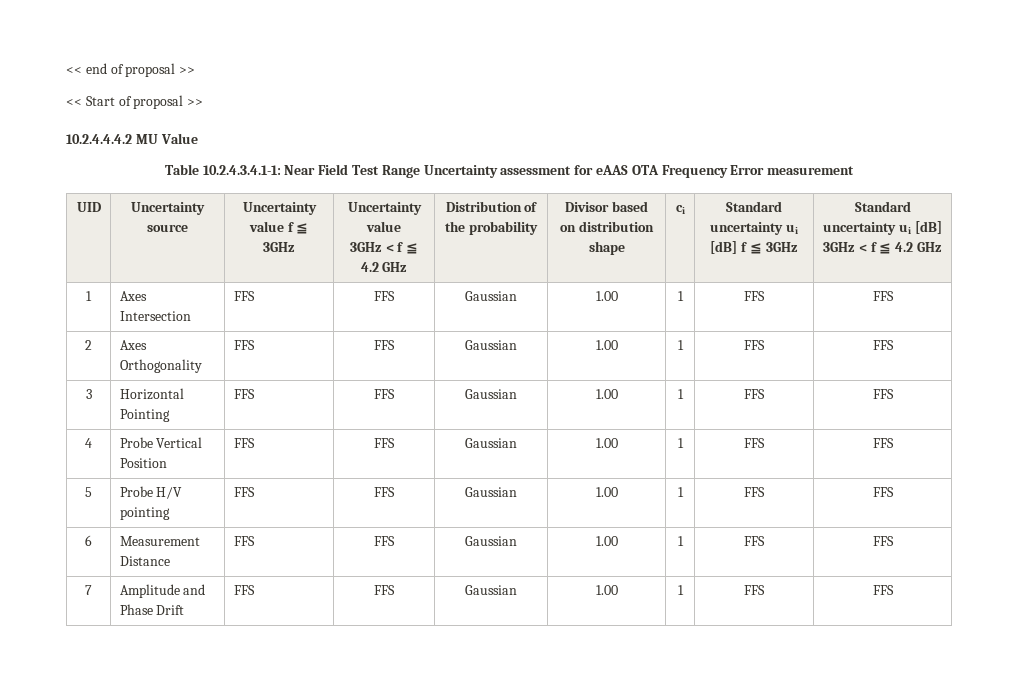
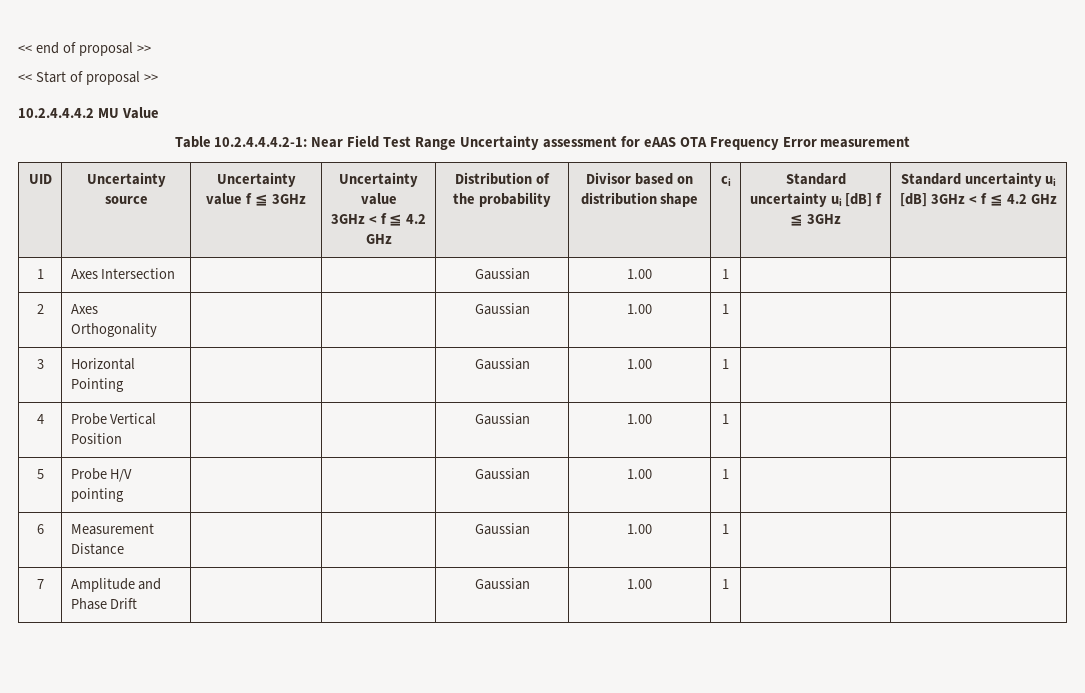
[202,165,281,175] 10.2.4.3.4.1-1: -> [214,137,308,147] 10.2.4.4.4.2-1:
[233,291,255,301] [374,291,395,301] [465,291,517,301] [595,291,618,301] [677,291,684,301] [744,291,765,301] [872,291,894,301] FFS | FFS | Gaussian | 1.00 | 1 | FFS | FFS -> [474,268,530,280] [627,269,652,279] [722,269,729,279] | | Gaussian | 1.00 | 1 | |
[233,340,255,350] [374,340,395,350] [465,340,517,350] [595,340,618,350] [677,340,684,350] [744,340,765,350] [872,340,894,350] FFS | FFS | Gaussian | 1.00 | 1 | FFS | FFS -> [474,303,530,315] [627,304,652,314] [722,304,729,314] | | Gaussian | 1.00 | 1 | |
[233,389,255,399] [374,389,395,399] [465,389,517,399] [595,389,618,399] [677,389,684,399] [744,389,765,399] [872,389,894,399] FFS | FFS | Gaussian | 1.00 | 1 | FFS | FFS -> [474,358,530,370] [627,359,652,369] [722,359,729,369] | | Gaussian | 1.00 | 1 | |
[233,438,255,448] [374,438,395,448] [465,438,517,448] [595,438,618,448] [677,438,684,448] [744,438,765,448] [872,438,894,448] FFS | FFS | Gaussian | 1.00 | 1 | FFS | FFS -> [474,413,530,425] [627,414,652,424] [722,414,729,424] | | Gaussian | 1.00 | 1 | |
[233,487,255,497] [374,487,395,497] [465,487,517,497] [595,487,618,497] [677,487,684,497] [744,487,765,497] [872,487,894,497] FFS | FFS | Gaussian | 1.00 | 1 | FFS | FFS -> [474,468,530,480] [627,469,652,479] [722,469,729,479] | | Gaussian | 1.00 | 1 | |
[233,536,255,546] [374,536,395,546] [465,536,517,546] [595,536,618,546] [677,536,684,546] [744,536,765,546] [872,536,894,546] FFS | FFS | Gaussian | 1.00 | 1 | FFS | FFS -> [474,523,530,535] [627,524,652,534] [722,524,729,534] | | Gaussian | 1.00 | 1 | |
[233,585,255,595] [374,585,395,595] [465,585,517,595] [595,585,618,595] [677,585,684,595] [744,585,765,595] [872,585,894,595] FFS | FFS | Gaussian | 1.00 | 1 | FFS | FFS -> [474,578,530,590] [627,579,652,589] [722,579,729,589] | | Gaussian | 1.00 | 1 | |

